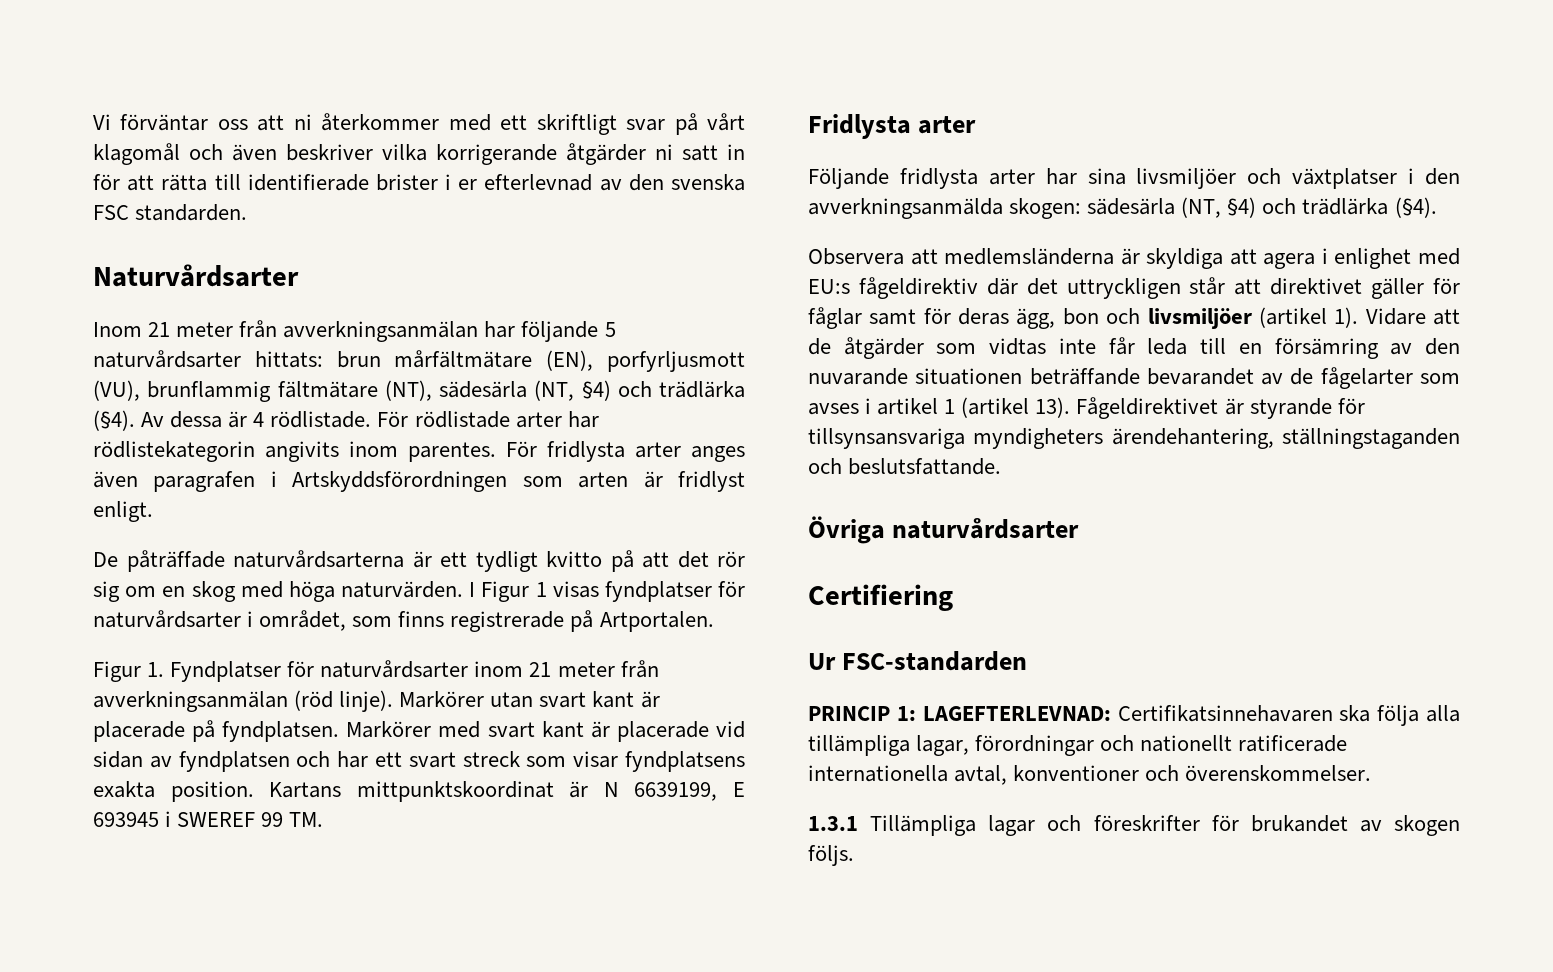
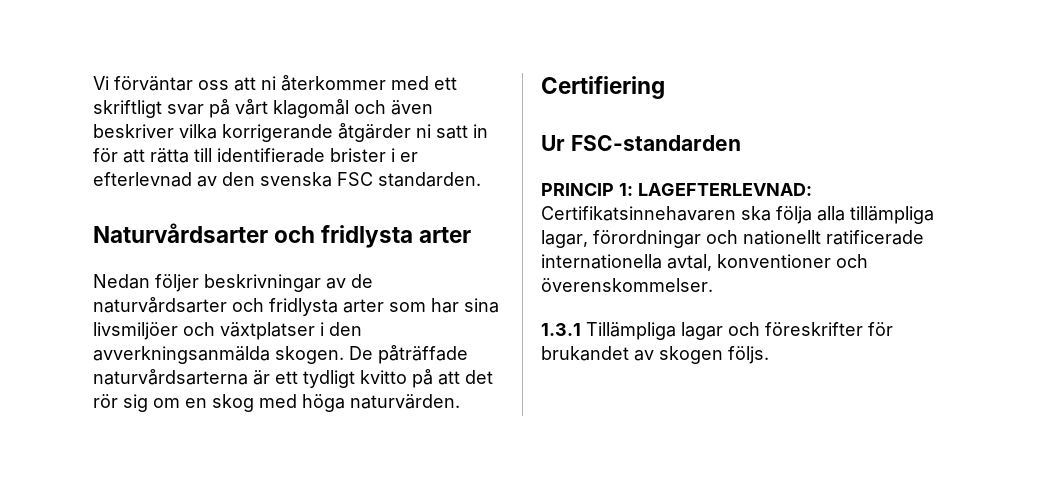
[93,320,616,342] [93,350,745,372] [93,380,745,402] [93,410,599,431] [93,441,745,462] [93,471,746,492] [93,501,153,522] // Inom 21 meter från avverkningsanmälan har följande 5 naturvårdsarter hittats: brun mårfältmätare (EN), porfyrljusmott (VU), brunflammig fältmätare (NT), sädesärla (NT, §4) och trädlärka (§4). Av dessa är 4 rödlistade. För rödlistade arter har rödlistekategorin angivits inom parentes. För fridlysta arter anges även paragrafen i Artskyddsförordningen som arten är fridlyst enligt. // -> [274,225,472,248] [93,274,373,292] [93,297,499,316] [93,322,362,340] [93,346,344,364] och fridlysta arter // Nedan följer beskrivningar av de naturvårdsarter och fridlysta arter som har sina livsmiljöer och växtplatser i den avverkningsanmälda skogen.
[469,581,746,602] [93,610,714,632] [93,660,659,682] [93,690,660,712] [93,720,745,742] [93,751,745,772] [93,781,745,802] [93,811,324,827] [808,114,977,139] [808,168,1460,189] [808,197,1437,219] [808,248,1460,269] [808,277,1460,299] [808,307,1460,329] [808,337,1460,359] [808,367,1460,389] [808,397,1365,419] [808,428,1460,449] [808,458,1002,475] [808,516,1080,544] I Figur 1 visas fyndplatser för naturvårdsarter i området, som finns registrerade på Artportalen. // Figur 1. Fyndplatser för naturvårdsarter inom 21 meter från avverkningsanmälan (röd linje). Markörer utan svart kant är placerade på fyndplatsen. Markörer med svart kant är placerade vid sidan av fyndplatsen och har ett svart streck som visar fyndplatsens exakta position. Kartans mittpunktskoordinat är N 6639199, E 693945 i SWEREF 99 TM. // Fridlysta arter // Följande fridlysta arter har sina livsmiljöer och växtplatser i den avverkningsanmälda skogen: sädesärla (NT, §4) och trädlärka (§4). // Observera att medlemsländerna är skyldiga att agera i enlighet med EU:s fågeldirektiv där det uttryckligen står att direktivet gäller för fåglar samt för deras ägg, bon och livsmiljöer (artikel 1). Vidare att de åtgärder som vidtas inte får leda till en försämring av den nuvarande situationen beträffande bevarandet av de fågelarter som avses i artikel 1 (artikel 13). Fågeldirektivet är styrande för tillsynsansvariga myndigheters ärendehantering, ställningstaganden och beslutsfattande. // Övriga naturvårdsarter -> (460, 401) none

